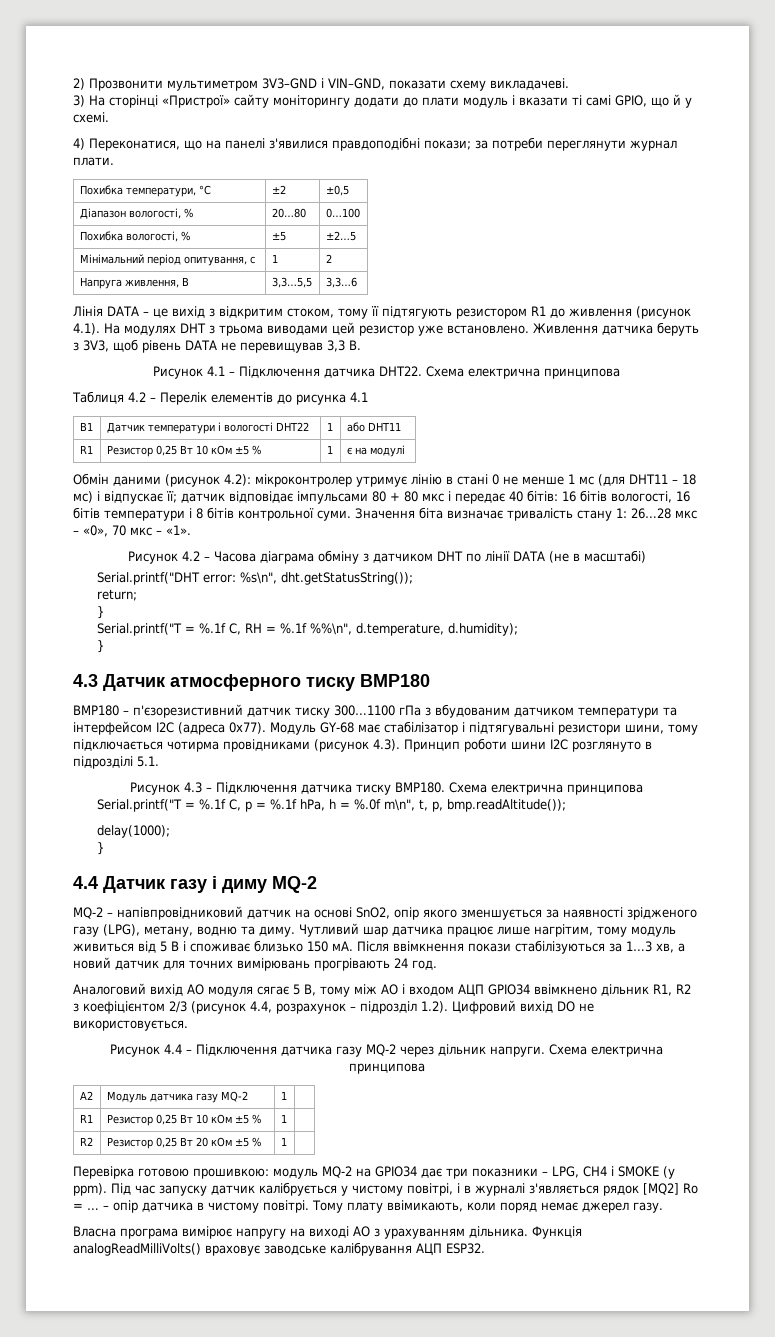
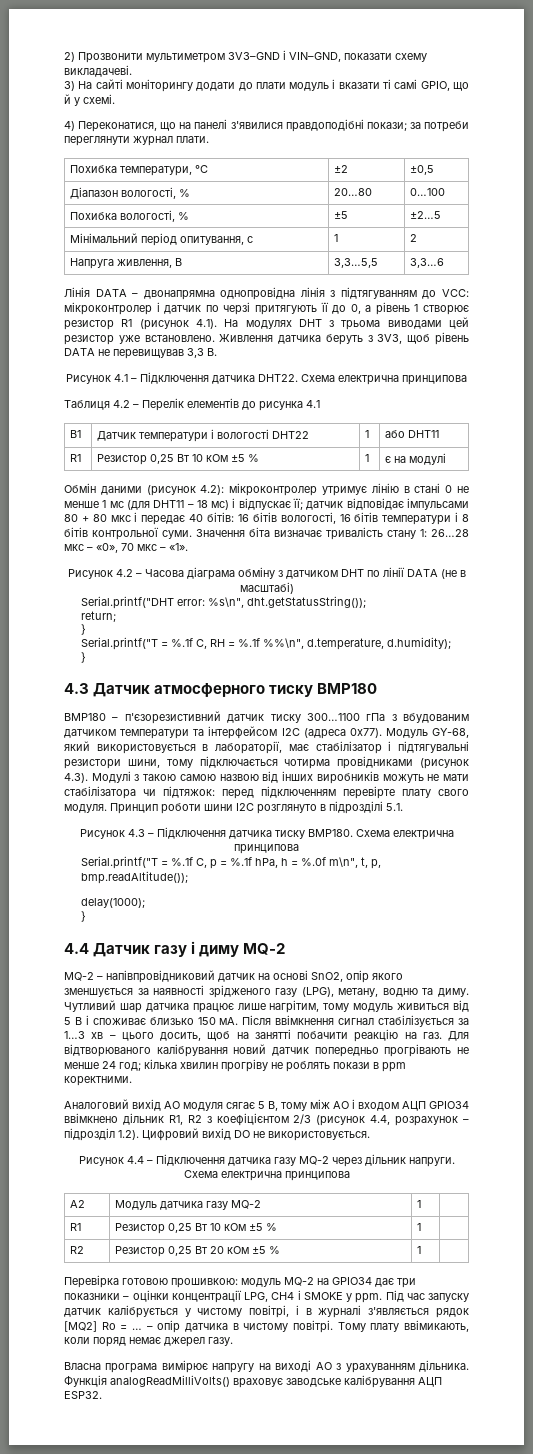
[109,94,269,108] сторінці «Пристрої» сайту -> [95,79,123,89] сайті
[153,306,632,319] це вихід з відкритим стоком, тому її підтягують резистором R1 до живлення -> [143,287,469,300] [64,302,469,315] [64,319,133,330] двонапрямна однопровідна лінія з підтягуванням до VCC: мікроконтролер і датчик по черзі притягують її до 0, а рівень 1 створює резистор R1
[320,722,354,733] GY-68 -> [432,728,469,738] [64,741,283,754] GY-68, який використовується в лабораторії,
(400, 745) none -> [91,771,470,784] [64,786,469,799] [64,804,107,813] Модулі з такою самою назвою від інших виробників можуть не мати стабілізатора чи підтяжок: перед підключенням перевірте плату свого модуля.
[468,940,685,954] [73,957,437,971] покази стабілізуються за 1…3 хв, а новий датчик для точних вимірювань прогрівають 24 год. -> [338,1015,470,1027] [64,1029,469,1042] [64,1044,469,1057] [64,1059,406,1072] [64,1076,132,1086] сигнал стабілізується за 1…3 хв – цього досить, щоб на занятті побачити реакцію на газ. Для відтворюваного калібрування новий датчик попередньо прогрівають не менше 24 год; кілька хвилин прогріву не роблять покази в ppm коректними.
(548, 1173) none -> [132,1290,242,1303] оцінки концентрації
[663,1166,675,1179] [73,1183,107,1196] (у ppm). -> [346,1293,383,1303] у ppm.

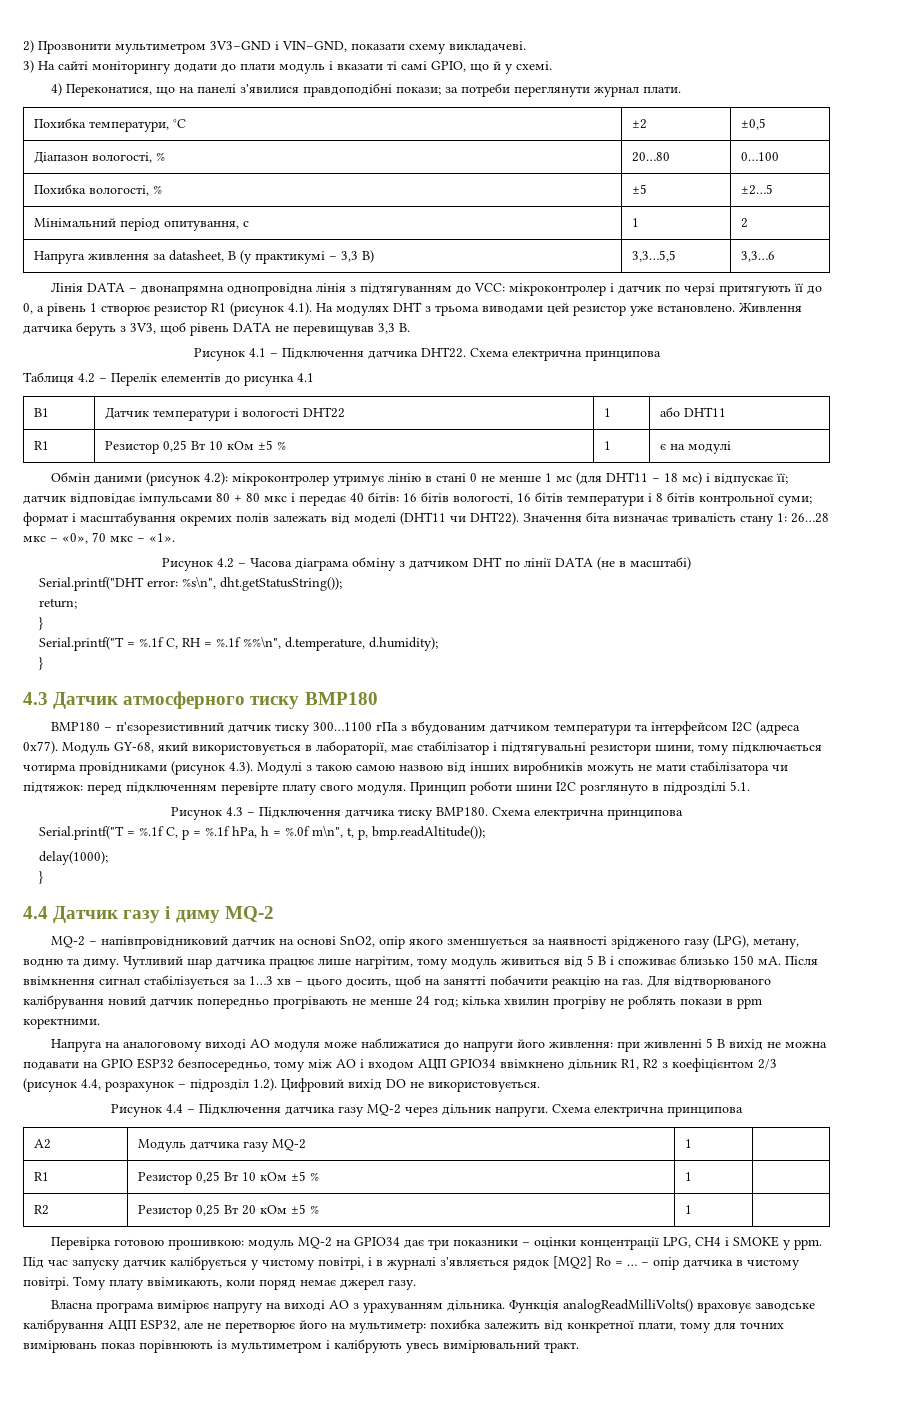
[116,258,182,268] живлення, В -> [88,250,375,264] живлення за datasheet, В (у практикумі – 3,3 В)
[162,530,192,539] суми. -> [778,496,812,506] [23,512,519,526] суми; формат і масштабування окремих полів залежать від моделі (DHT11 чи DHT22).
[64,1099,278,1111] Аналоговий вихід AO модуля сягає 5 В, -> [51,1038,828,1052] [23,1058,270,1072] Напруга на аналоговому виході AO модуля може наближатися до напруги його живлення: при живленні 5 В вихід не можна подавати на GPIO ESP32 безпосередньо,
[64,1391,102,1399] ESP32. -> [140,1319,784,1333] [23,1339,579,1353] ESP32, але не перетворює його на мультиметр: похибка залежить від конкретної плати, тому для точних вимірювань показ порівнюють із мультиметром і калібрують увесь вимірювальний тракт.

